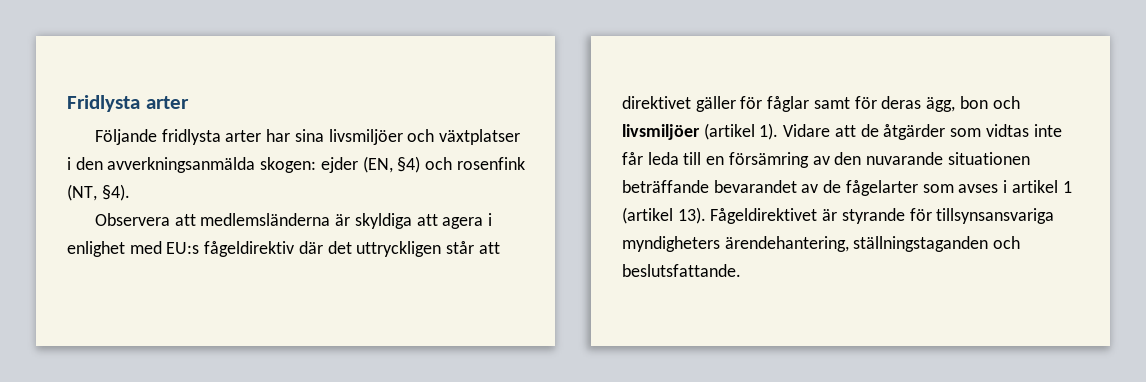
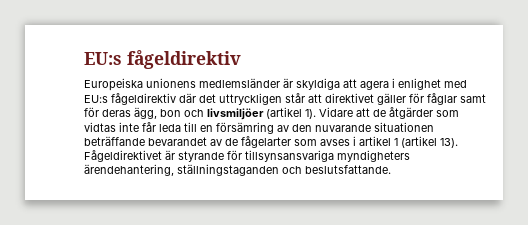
[67,95,189,112] [94,129,520,145] [67,156,525,173] [67,184,130,201] [94,213,331,226] Fridlysta arter // Följande fridlysta arter har sina livsmiljöer och växtplatser i den avverkningsanmälda skogen: ejder (EN, §4) och rosenfink (NT, §4). // Observera att medlemsländerna -> [84,50,241,69] [84,78,280,91] EU:s fågeldirektiv // Europeiska unionens medlemsländer

